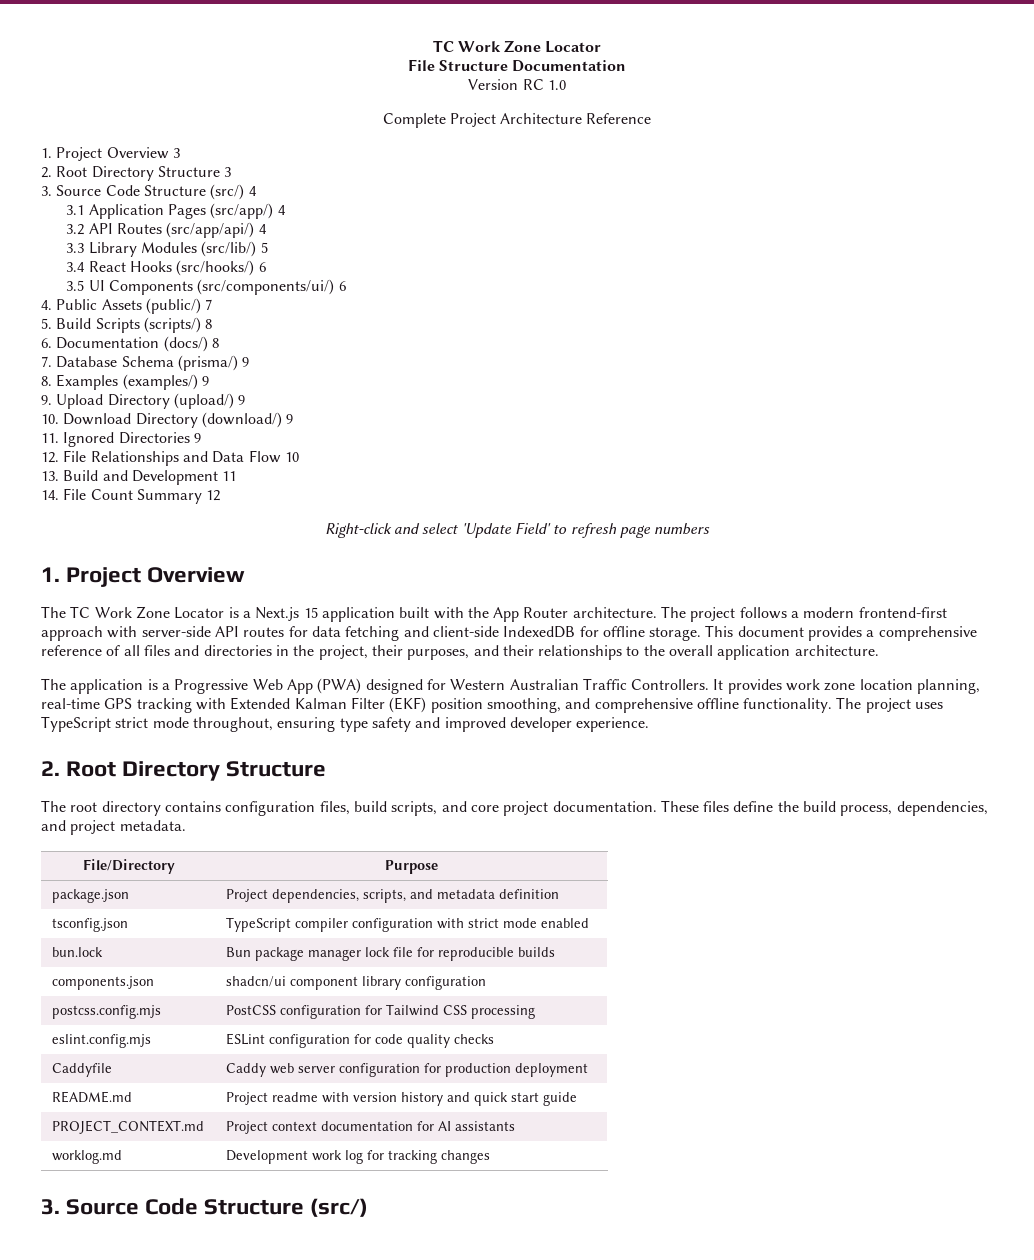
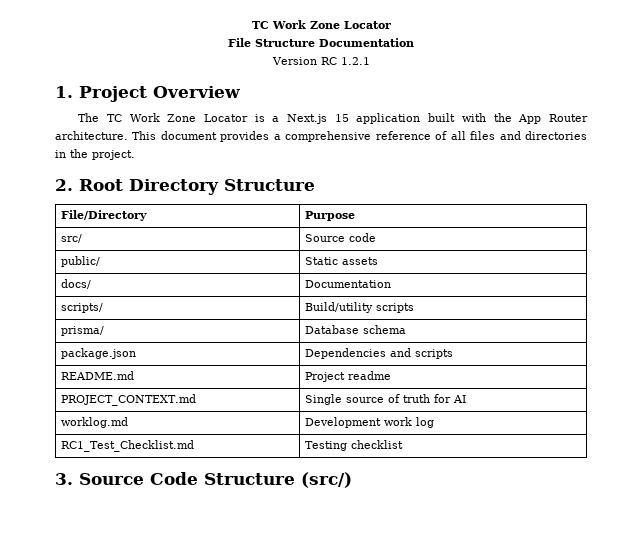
[547,80,566,90] [382,113,652,128] [41,147,180,161] [41,166,232,181] [41,184,257,200] [66,203,286,219] [66,222,267,238] [66,241,268,257] [66,260,266,276] [66,279,346,295] [41,298,213,314] [41,317,213,333] [41,336,219,352] [41,355,250,371] [41,374,209,390] [41,393,246,409] [41,412,294,428] [41,432,201,447] [41,450,299,466] [41,470,237,485] [41,488,221,504] [324,522,711,538] 1.0 // Complete Project Architecture Reference // 1. Project Overview 3 // 2. Root Directory Structure 3 // 3. Source Code Structure (src/) 4 // 3.1 Application Pages (src/app/) 4 // 3.2 API Routes (src/app/api/) 4 // 3.3 Library Modules (src/lib/) 5 // 3.4 React Hooks (src/hooks/) 6 // 3.5 UI Components (src/components/ui/) 6 // 4. Public Assets (public/) 7 // 5. Build Scripts (scripts/) 8 // 6. Documentation (docs/) 8 // 7. Database Schema (prisma/) 9 // 8. Examples (examples/) 9 // 9. Upload Directory (upload/) 9 // 10. Download Directory (download/) 9 // 11. Ignored Directories 9 // 12. File Relationships and Data Flow 10 // 13. Build and Development 11 // 14. File Count Summary 12 // Right-click and select 'Update Field' to refresh page numbers -> [340,57,370,65] 1.2.1
[661,606,947,622] [41,626,702,641] The project follows a modern frontend-first approach with server-side API routes for data fetching and client-side IndexedDB for offline storage. -> (128, 135) none
[318,645,879,660] [41,678,981,694] [41,697,944,713] [41,716,650,732] [41,761,327,781] [41,800,988,816] [41,820,186,835] [82,859,175,874] [385,860,438,874] [51,889,129,903] [225,889,559,903] [51,918,128,932] [225,917,589,932] [51,947,103,957] [225,947,555,961] [51,976,154,990] [225,976,486,990] [51,1005,161,1019] [225,1004,535,1019] [51,1034,151,1048] [225,1033,494,1048] [51,1063,112,1077] [225,1063,588,1077] [51,1091,132,1103] [225,1092,577,1106] [51,1120,204,1134] [225,1121,413,1134] project, their purposes, and their relationships to the overall application architecture. // The application is a Progressive Web App (PWA) designed for Western Australian Traffic Controllers. It provides work zone location planning, real-time GPS tracking with Extended Kalman Filter (EKF) position smoothing, and comprehensive offline functionality. The project uses TypeScript strict mode throughout, ensuring type safety and improved developer experience. // 2. Root Directory Structure // The root directory contains configuration files, build scripts, and core project documentation. These files define the build process, dependencies, and project metadata. // File/Directory | Purpose // package.json | Project dependencies, scripts, and metadata definition // tsconfig.json | TypeScript compiler configuration with strict mode enabled // bun.lock | Bun package manager lock file for reproducible builds // components.json | shadcn/ui component library configuration // postcss.config.mjs | PostCSS configuration for Tailwind CSS processing // eslint.config.mjs | ESLint configuration for code quality checks // Caddyfile | Caddy web server configuration for production deployment // README.md | Project readme with version history and quick start guide // PROJECT_CONTEXT.md | Project context documentation -> [92,150,135,160] [55,179,315,195] [60,210,147,221] [304,211,355,221] [60,234,82,243] [304,233,376,242] [60,256,100,267] [304,257,378,265] [60,279,91,289] [304,280,391,288] [60,303,103,313] [304,302,414,313] [60,326,104,336] [304,325,406,334] [60,348,136,359] [304,348,453,359] [60,371,134,380] [304,371,391,382] [60,394,196,406] [304,394,430,405] project. // 2. Root Directory Structure // File/Directory | Purpose // src/ | Source code // public/ | Static assets // docs/ | Documentation // scripts/ | Build/utility scripts // prisma/ | Database schema // package.json | Dependencies and scripts // README.md | Project readme // PROJECT_CONTEXT.md | Single source of truth
[454,1121,515,1131] assistants -> (466, 399) none
[366,1150,490,1164] for tracking changes -> [60,440,194,452] [304,440,403,451] // RC1_Test_Checklist.md | Testing checklist

